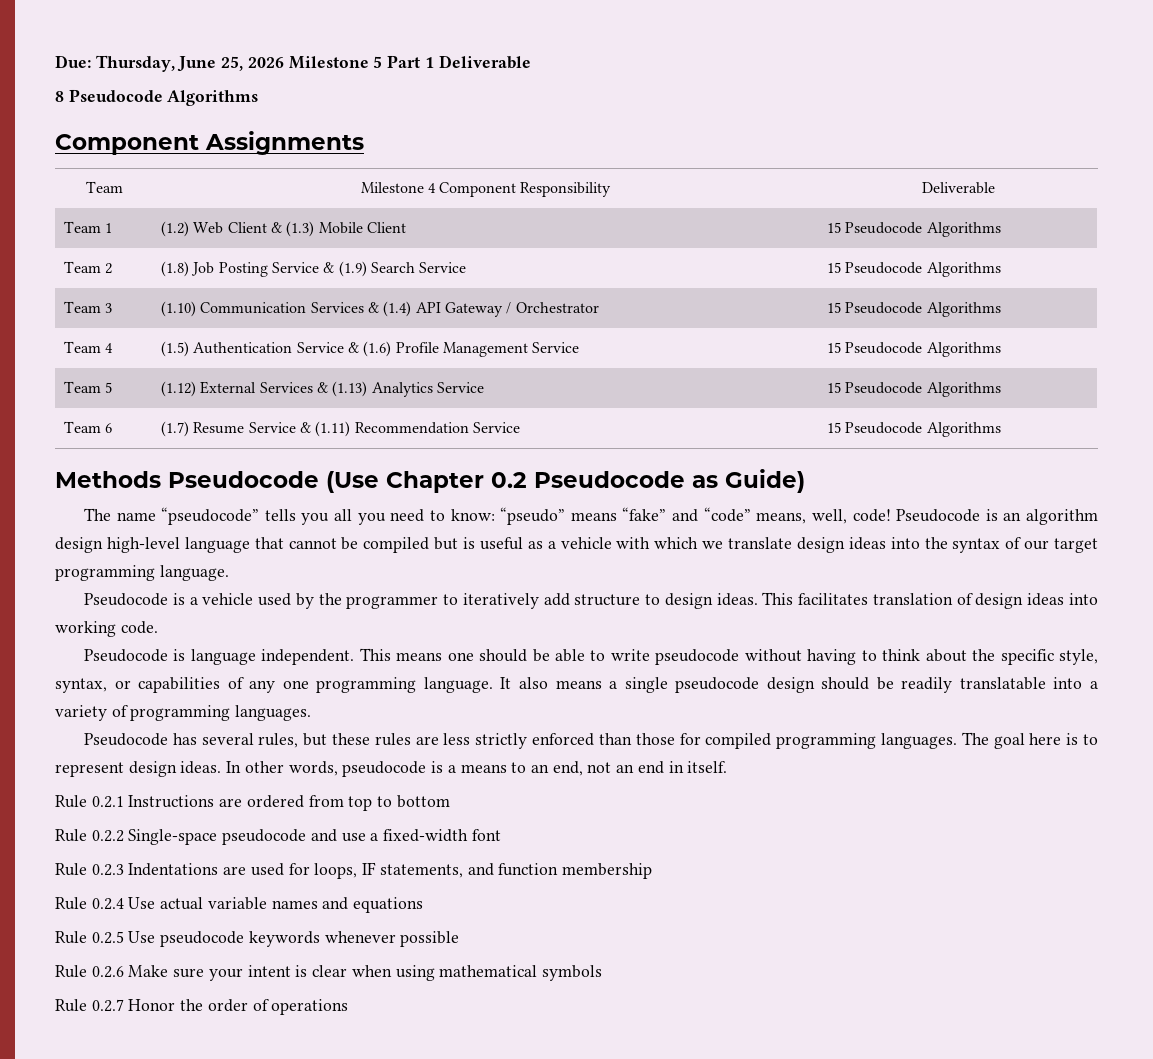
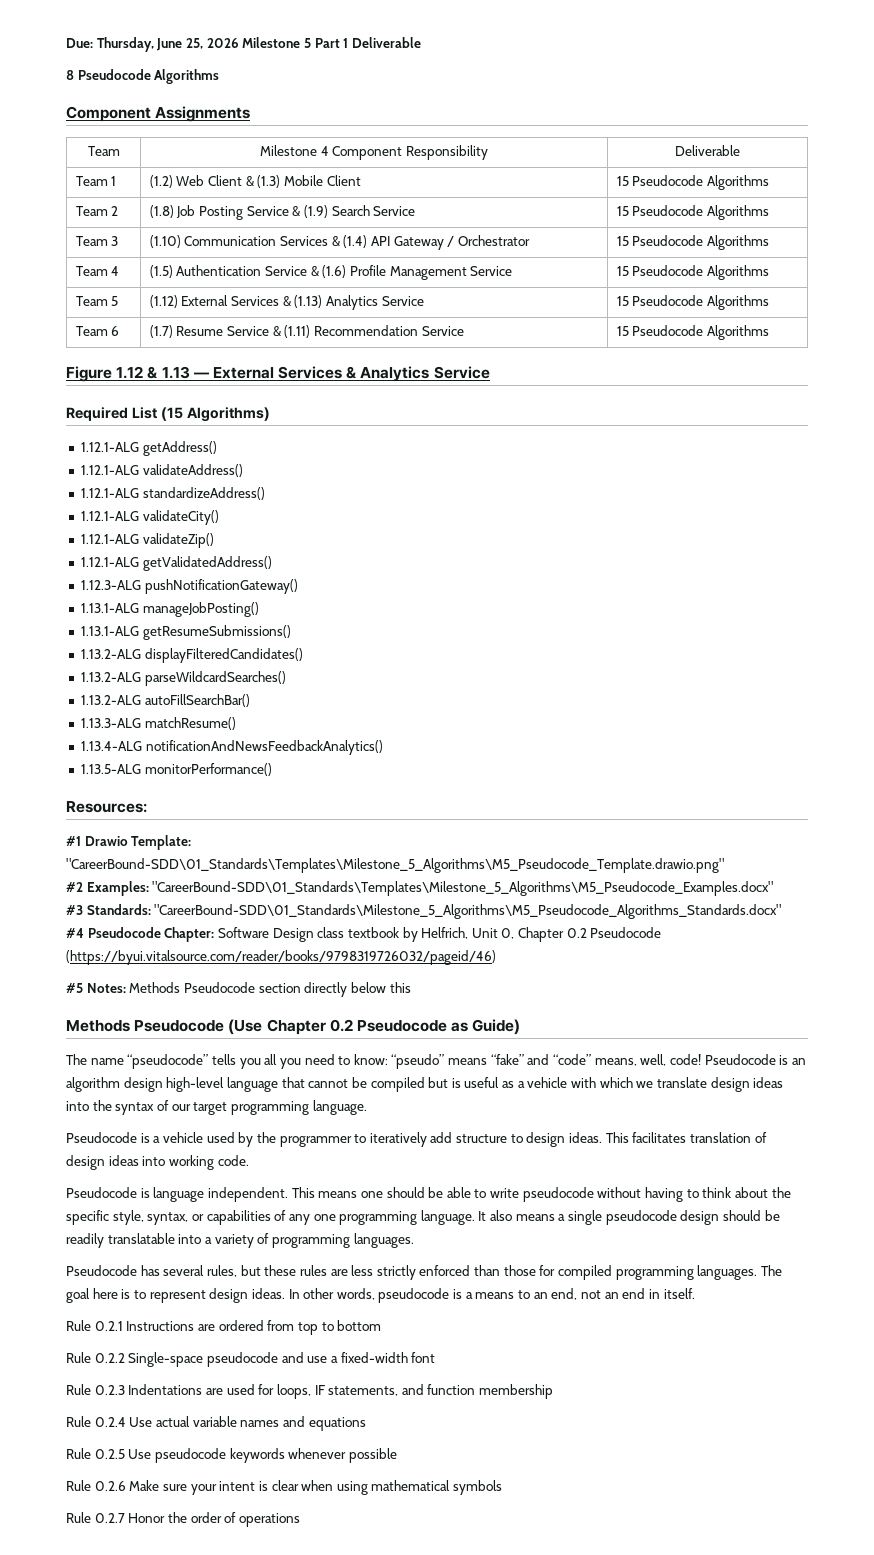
(1001, 429) none -> [66,366,490,382] [66,407,270,422] [80,441,217,456] [80,464,243,477] [80,487,265,500] [80,510,219,525] [80,533,214,548] [80,556,272,571] [80,579,298,594] [80,602,259,617] [80,625,291,640] [80,648,303,663] [80,671,286,686] [80,694,250,707] [80,717,236,730] [80,740,383,755] [80,763,272,776] [66,801,147,813] [66,835,192,850] [66,858,724,873] [66,881,774,896] [66,904,782,919] [66,927,662,942] [66,950,496,965] [66,982,411,997] // Figure 1.12 & 1.13 — External Services & Analytics Service // Required List (15 Algorithms) // 1.12.1-ALG getAddress() // 1.12.1-ALG validateAddress() // 1.12.1-ALG standardizeAddress() // 1.12.1-ALG validateCity() // 1.12.1-ALG validateZip() // 1.12.1-ALG getValidatedAddress() // 1.12.3-ALG pushNotificationGateway() // 1.13.1-ALG manageJobPosting() // 1.13.1-ALG getResumeSubmissions() // 1.13.2-ALG displayFilteredCandidates() // 1.13.2-ALG parseWildcardSearches() // 1.13.2-ALG autoFillSearchBar() // 1.13.3-ALG matchResume() // 1.13.4-ALG notificationAndNewsFeedbackAnalytics() // 1.13.5-ALG monitorPerformance() // Resources: // #1 Drawio Template: "CareerBound-SDD\01_Standards\Templates\Milestone_5_Algorithms\M5_Pseudocode_Template.drawio.png" // #2 Examples: "CareerBound-SDD\01_Standards\Templates\Milestone_5_Algorithms\M5_Pseudocode_Examples.docx" // #3 Standards: "CareerBound-SDD\01_Standards\Milestone_5_Algorithms\M5_Pseudocode_Algorithms_Standards.docx" // #4 Pseudocode Chapter: Software Design class textbook by Helfrich, Unit 0, Chapter 0.2 Pseudocode (https://byui.vitalsource.com/reader/books/9798319726032/pageid/46) // #5 Notes: Methods Pseudocode section directly below this

